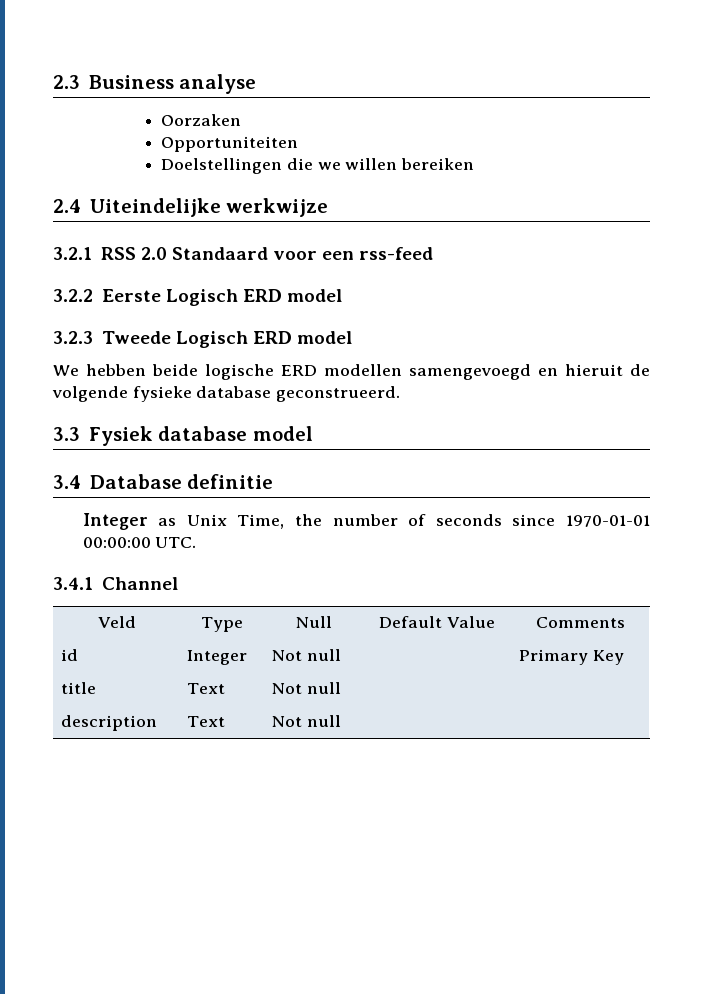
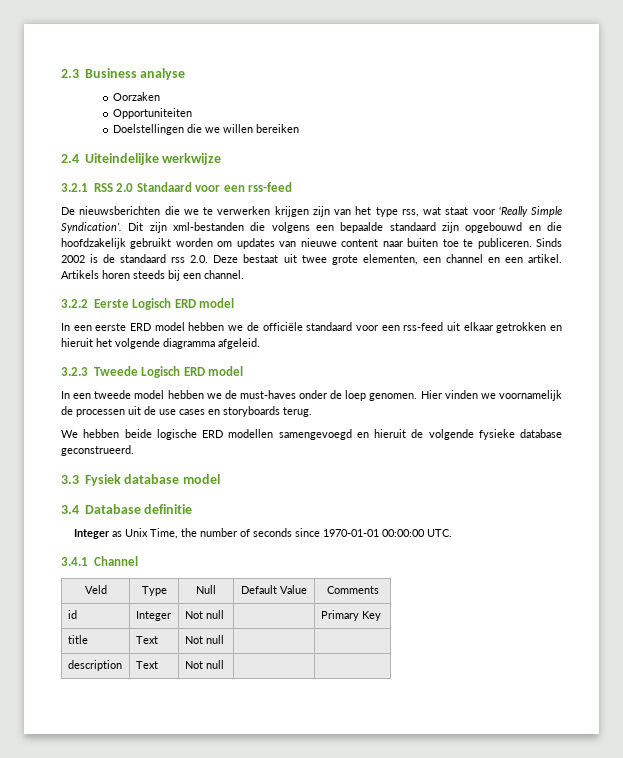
(434, 253) none -> [61,206,562,217] [61,222,562,233] [61,238,562,249] [61,254,562,265] [61,270,244,281] // De nieuwsberichten die we te verwerken krijgen zijn van het type rss, wat staat voor ‘Really Simple Syndication’. Dit zijn xml-bestanden die volgens een bepaalde standaard zijn opgebouwd en die hoofdzakelijk gebruikt worden om updates van nieuwe content naar buiten toe te publiceren. Sinds 2002 is de standaard rss 2.0. Deze bestaat uit twee grote elementen, een channel en een artikel. Artikels horen steeds bij een channel.
(343, 295) none -> [61,322,562,333] [61,338,260,349] // In een eerste ERD model hebben we de officiële standaard voor een rss-feed uit elkaar getrokken en hieruit het volgende diagramma afgeleid.
(353, 337) none -> [61,390,562,401] [61,406,312,417] // In een tweede model hebben we de must-haves onder de loep genomen. Hier vinden we voornamelijk de processen uit de use cases en storyboards terug.

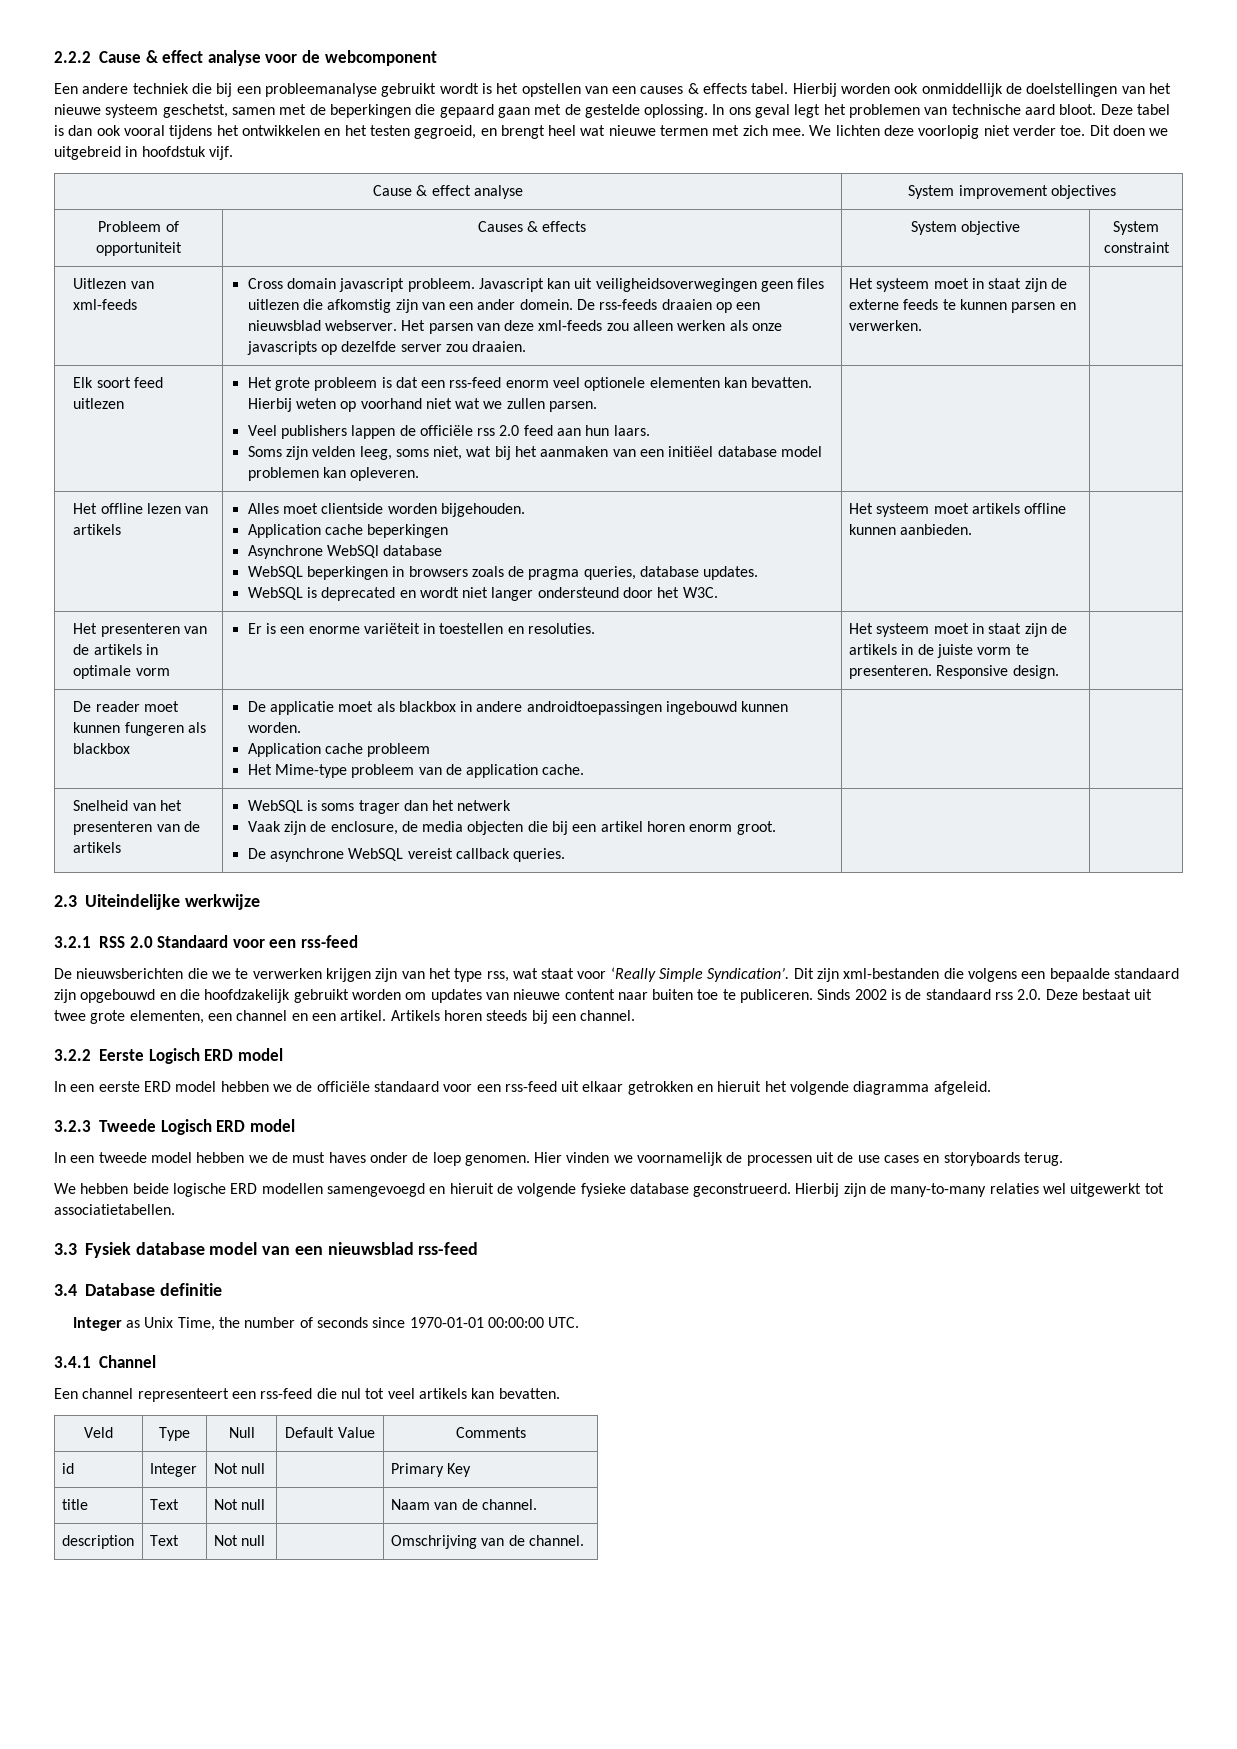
[61,68,186,80] [112,92,160,101] [112,108,192,119] [112,124,299,135] [61,154,79,163] 2.3 Business analyse // Oorzaken // Opportuniteiten // Doelstellingen die we willen bereiken // 2.4 -> [54,50,437,66] [54,83,1172,97] [54,104,1171,118] [54,125,1169,139] [54,146,233,160] [373,185,523,199] [908,185,1116,199] [98,221,179,232] [96,242,182,256] [477,221,587,232] [910,221,1021,235] [1113,221,1159,235] [1103,242,1170,253] [73,278,154,289] [73,299,138,310] [247,278,825,292] [247,299,761,313] [247,320,783,334] [246,341,527,355] [848,278,1067,292] [848,299,1076,313] [848,320,922,331] [73,377,163,388] [73,398,125,409] [247,377,813,391] [247,398,598,412] [247,425,650,439] [247,446,823,460] [247,467,420,481] [73,503,209,514] [73,524,122,535] [247,503,525,517] [247,524,449,538] [247,545,443,559] [247,566,759,580] [247,587,718,601] [848,503,1067,517] [848,524,973,535] [73,623,207,637] [73,644,158,655] [73,665,170,679] [247,623,596,634] [848,623,1067,637] [848,644,1029,658] [848,665,1059,679] [73,701,179,712] [73,722,206,736] [73,743,131,754] [247,701,789,715] [247,722,301,733] [247,743,431,757] [247,764,585,778] [73,800,182,811] [73,821,200,835] [73,842,122,853] [247,800,512,814] [247,821,776,835] [247,848,566,862] [54,895,77,907] 2.2.2 Cause & effect analyse voor de webcomponent // Een andere techniek die bij een probleemanalyse gebruikt wordt is het opstellen van een causes & effects tabel. Hierbij worden ook onmiddellijk de doelstellingen van het nieuwe systeem geschetst, samen met de beperkingen die gepaard gaan met de gestelde oplossing. In ons geval legt het problemen van technische aard bloot. Deze tabel is dan ook vooral tijdens het ontwikkelen en het testen gegroeid, en brengt heel wat nieuwe termen met zich mee. We lichten deze voorlopig niet verder toe. Dit doen we uitgebreid in hoofdstuk vijf. // Cause & effect analyse | System improvement objectives // Probleem of opportuniteit | Causes & effects | System objective | System constraint // Uitlezen van xml-feeds | Cross domain javascript probleem. Javascript kan uit veiligheidsoverwegingen geen files uitlezen die afkomstig zijn van een ander domein. De rss-feeds draaien op een nieuwsblad webserver. Het parsen van deze xml-feeds zou alleen werken als onze javascripts op dezelfde server zou draaien. | Het systeem moet in staat zijn de externe feeds te kunnen parsen en verwerken. | // Elk soort feed uitlezen | Het grote probleem is dat een rss-feed enorm veel optionele elementen kan bevatten. Hierbij weten op voorhand niet wat we zullen parsen. // Veel publishers lappen de officiële rss 2.0 feed aan hun laars. // Soms zijn velden leeg, soms niet, wat bij het aanmaken van een initiëel database model problemen kan opleveren. | | // Het offline lezen van artikels | Alles moet clientside worden bijgehouden. // Application cache beperkingen // Asynchrone WebSQl database // WebSQL beperkingen in browsers zoals de pragma queries, database updates. // WebSQL is deprecated en wordt niet langer ondersteund door het W3C. | Het systeem moet artikels offline kunnen aanbieden. | // Het presenteren van de artikels in optimale vorm | Er is een enorme variëteit in toestellen en resoluties. | Het systeem moet in staat zijn de artikels in de juiste vorm te presenteren. Responsive design. | // De reader moet kunnen fungeren als blackbox | De applicatie moet als blackbox in andere androidtoepassingen ingebouwd kunnen worden. // Application cache probleem // Het Mime-type probleem van de application cache. | | // Snelheid van het presenteren van de artikels | WebSQL is soms trager dan het netwerk // Vaak zijn de enclosure, de media objecten die bij een artikel horen enorm groot. // De asynchrone WebSQL vereist callback queries. | | // 2.3
[239,390,296,399] must-haves -> [292,1152,366,1163] must haves
(134, 450) none -> [795,1183,1164,1197] [54,1204,175,1215] Hierbij zijn de many-to-many relaties wel uitgewerkt tot associatietabellen.
(220, 479) none -> [262,1242,479,1255] van een nieuwsblad rss-feed
(138, 561) none -> [54,1388,560,1402] // Een channel representeert een rss-feed die nul tot veel artikels kan bevatten.
(224, 639) none -> [390,1499,537,1510] Naam van de channel.
(224, 664) none -> [390,1535,584,1549] Omschrijving van de channel.

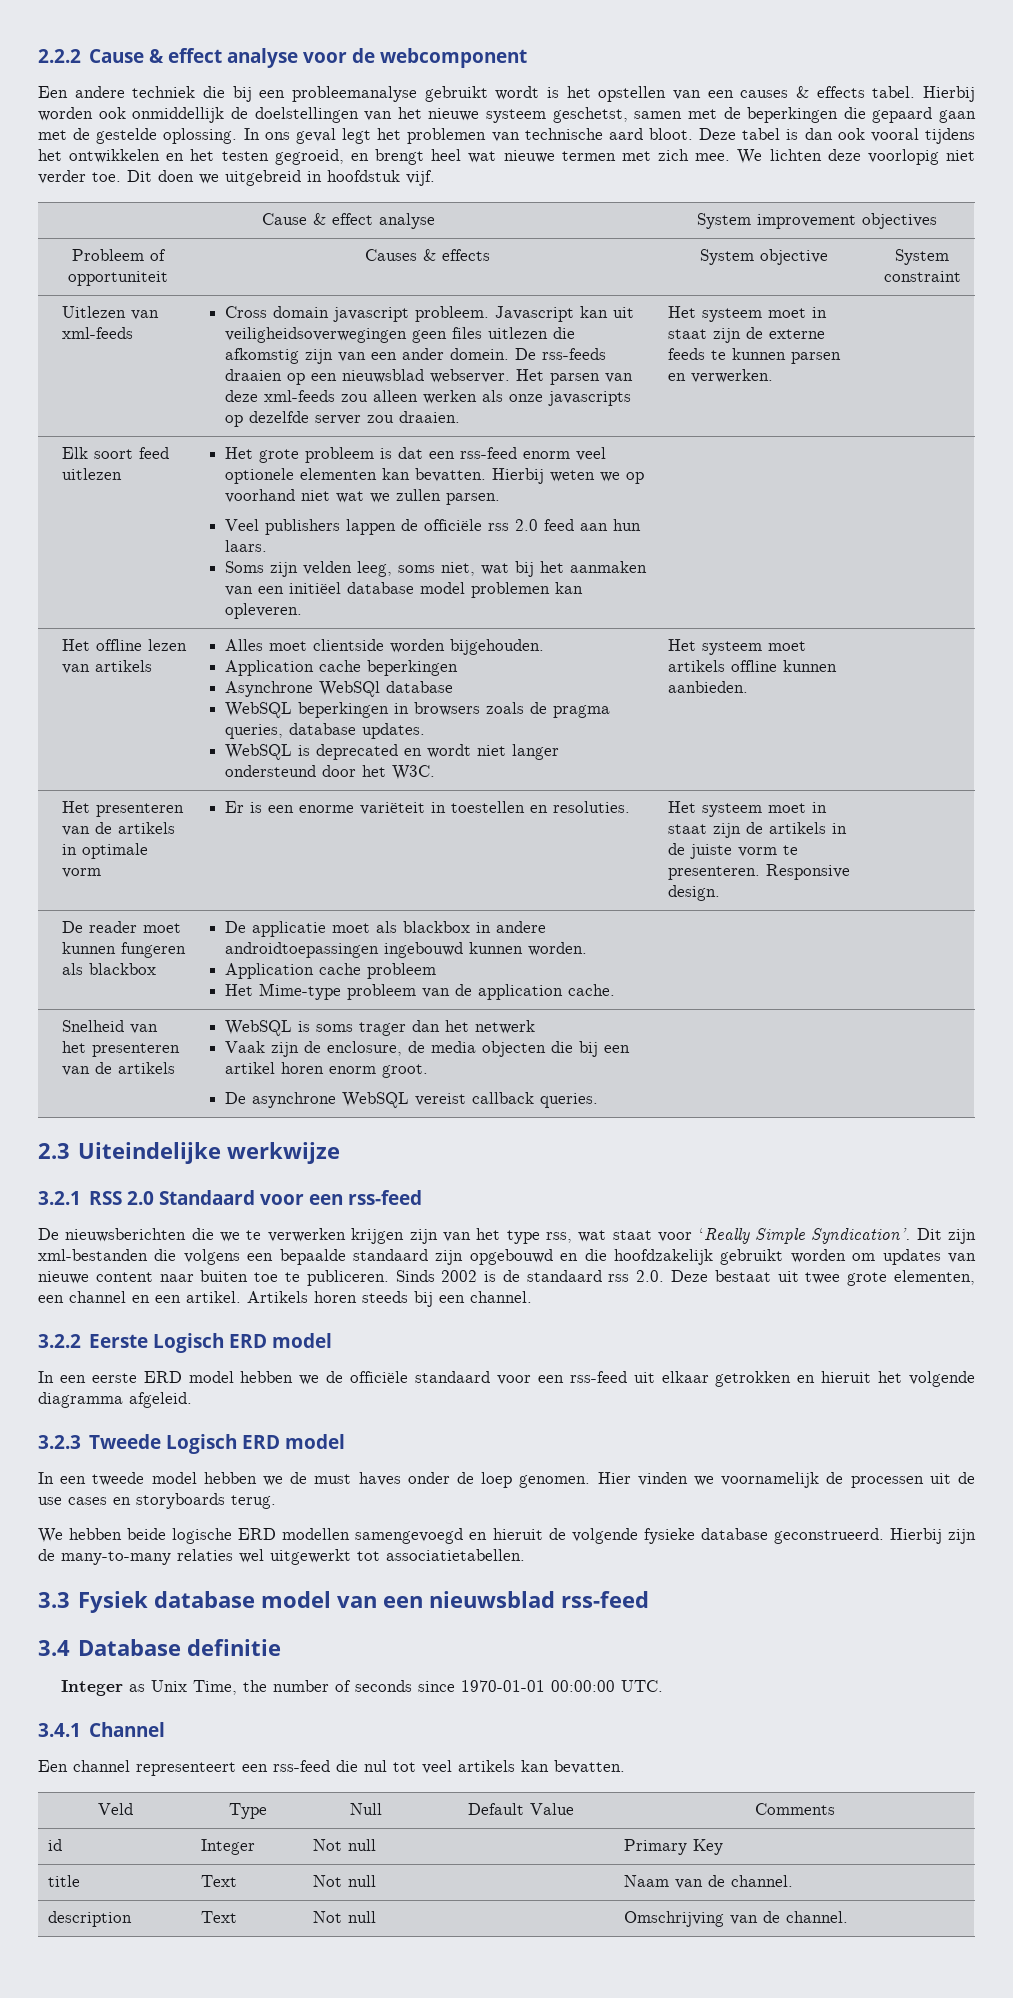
(336, 403) none -> [599,472,620,482] we

